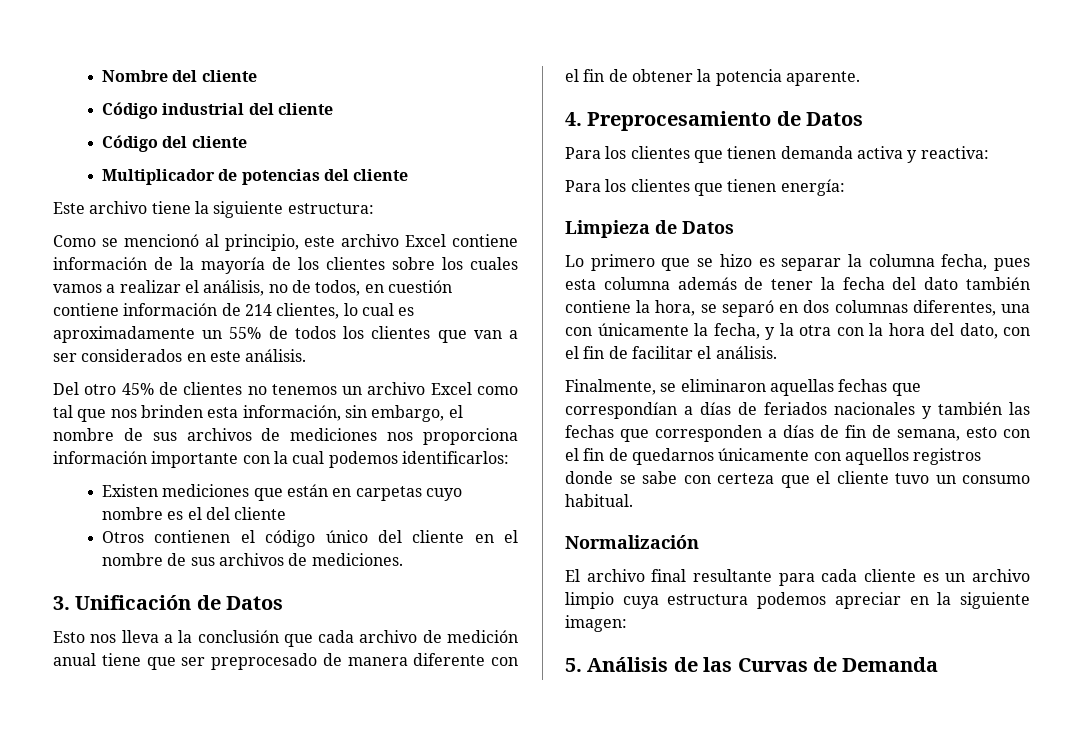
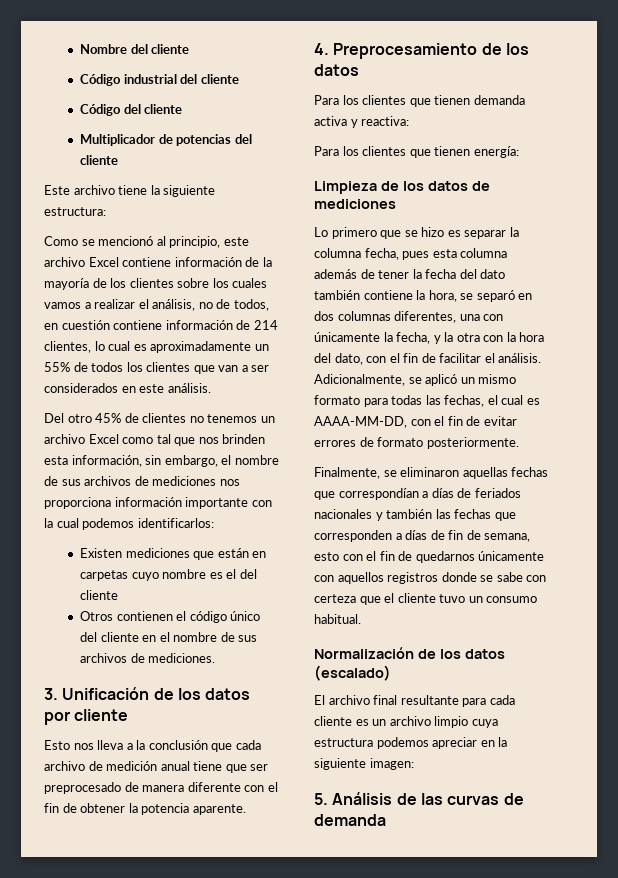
[226,596,284,610] Datos -> [177,688,251,700] [44,709,129,725] los datos por cliente
[806,112,864,126] Datos -> [505,43,529,55] [314,64,359,76] los datos
[682,221,734,234] Datos -> [402,181,490,191] [314,199,396,209] los datos de mediciones
(777, 352) none -> [314,374,517,386] [314,395,540,407] [314,416,517,428] [314,437,519,449] Adicionalmente, se aplicó un mismo formato para todas las fechas, el cual es AAAA-MM-DD, con el fin de evitar errores de formato posteriormente.
(699, 542) none -> [417,649,505,659] [314,665,391,681] de los datos (escalado)
[737,657,939,672] Curvas de Demanda -> [447,793,524,805] [314,814,386,826] curvas de demanda

